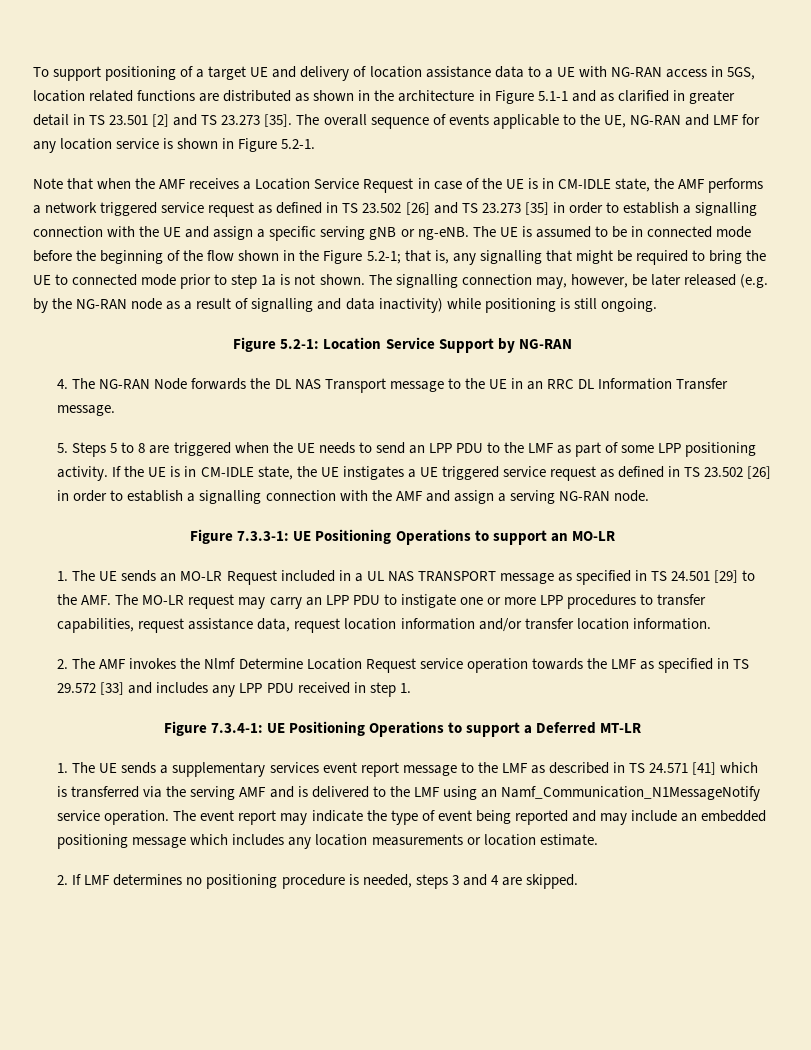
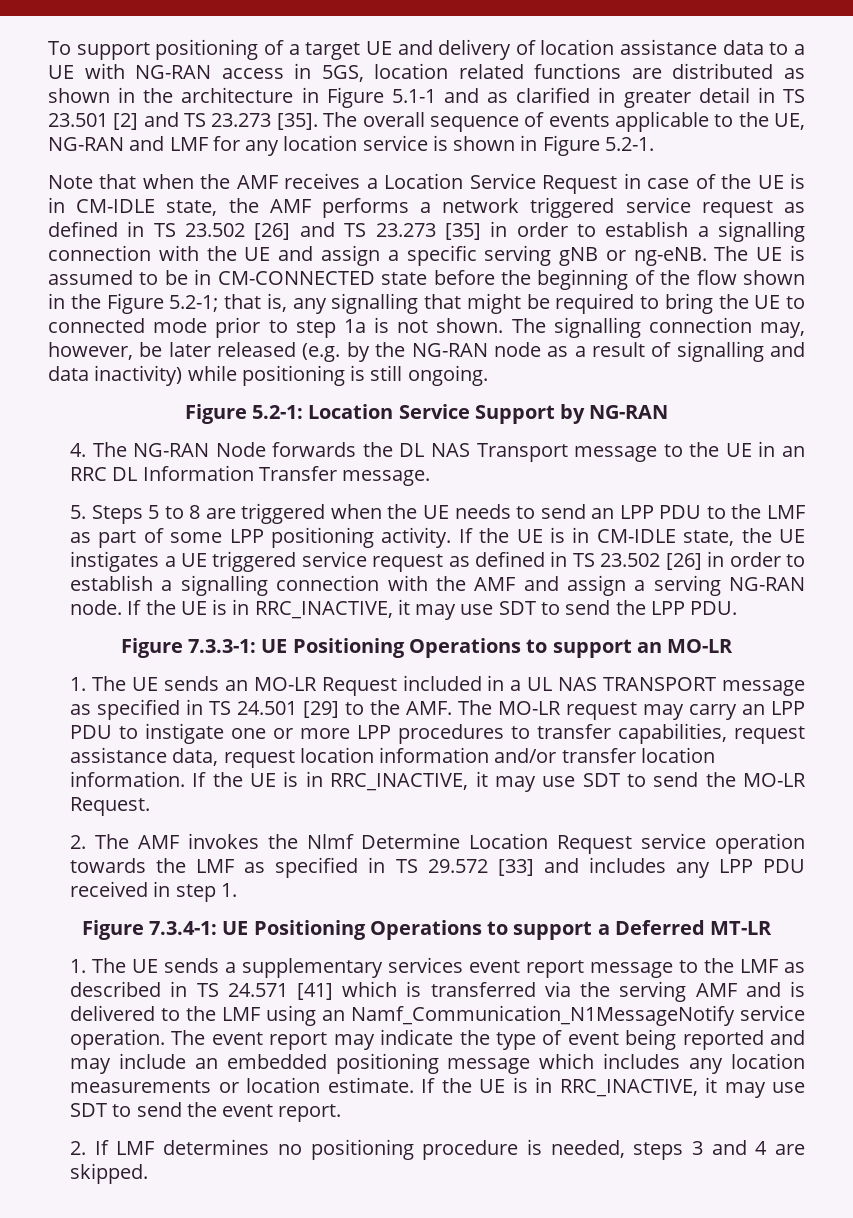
[646,226,751,238] connected mode -> [217,271,428,285] CM-CONNECTED state
(649, 496) none -> [127,599,738,620] If the UE is in RRC_INACTIVE, it may use SDT to send the LPP PDU.
(711, 624) none -> [192,771,806,792] [70,797,151,816] If the UE is in RRC_INACTIVE, it may use SDT to send the MO-LR Request.
(598, 840) none -> [421,1077,806,1098] [70,1102,342,1122] If the UE is in RRC_INACTIVE, it may use SDT to send the event report.

